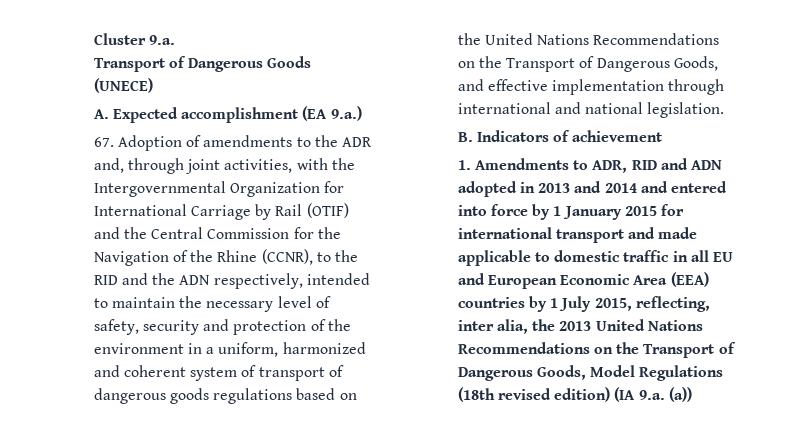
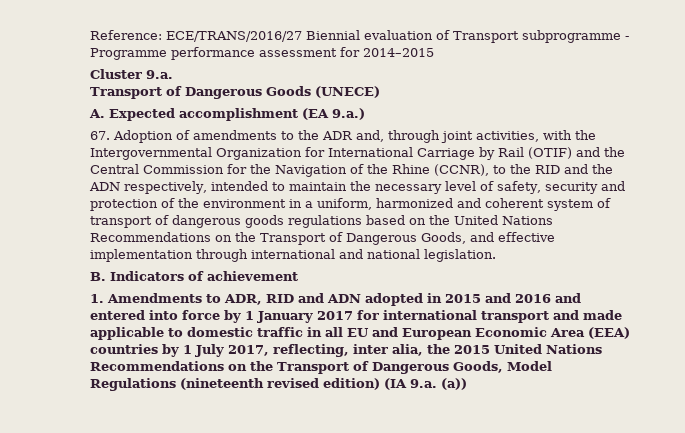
(93, 39) none -> [89,30,629,43] [89,47,434,60] Reference: ECE/TRANS/2016/27 Biennial evaluation of Transport subprogramme - Programme performance assessment for 2014–2015 //
[538,181,637,193] 2013 and 2014 -> [444,293,551,303] 2015 and 2016
[624,206,657,216] 2015 -> [316,311,353,320] 2017
[594,298,632,311] 2015, -> [227,345,269,356] 2017,
[559,321,592,331] 2013 -> [453,345,490,354] 2015
[457,387,495,402] (18th -> [179,378,264,390] (nineteenth

